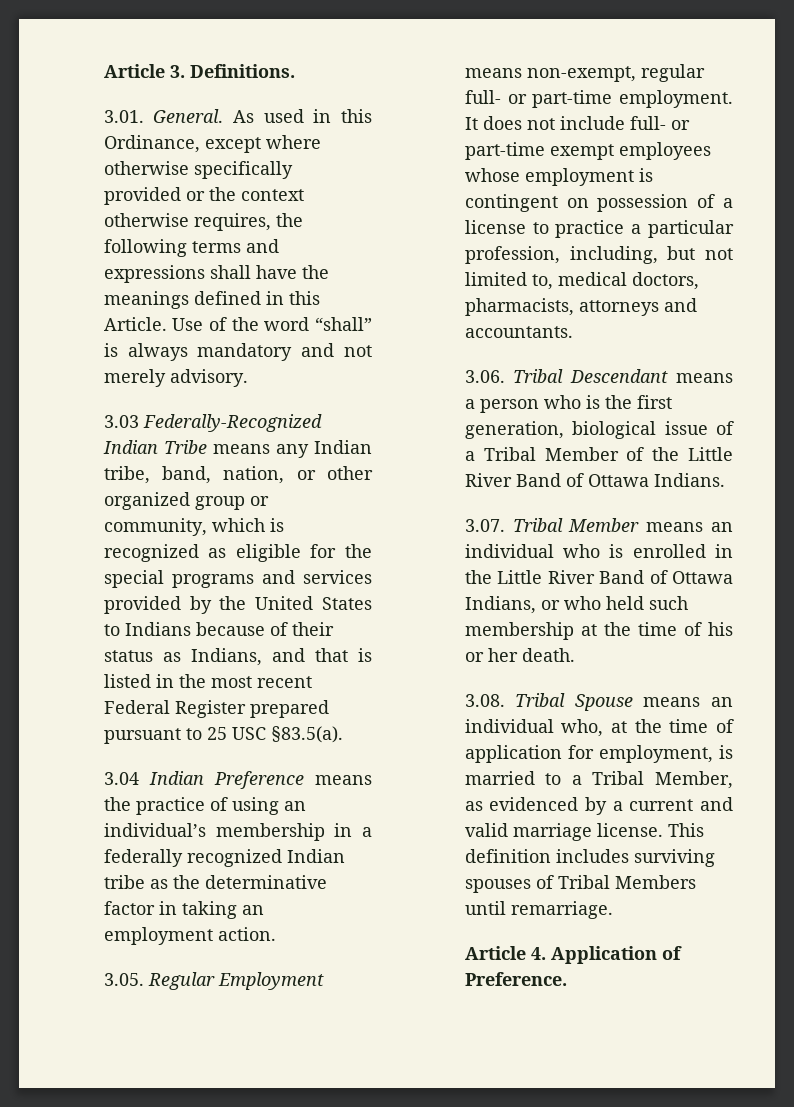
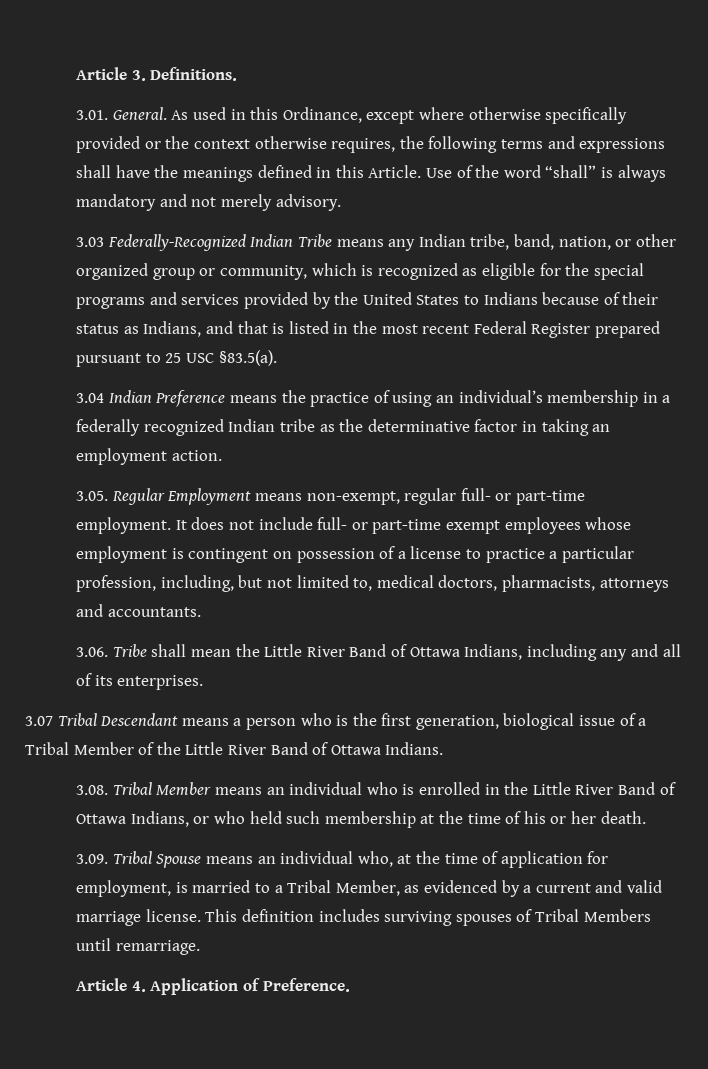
(505, 376) none -> [112,644,681,661] [76,673,204,690] [25,716,53,726] Tribe shall mean the Little River Band of Ottawa Indians, including any and all of its enterprises. // 3.07
[464,519,505,532] 3.07. -> [76,785,109,795] 3.08.
[464,694,505,707] 3.08. -> [76,854,109,864] 3.09.

